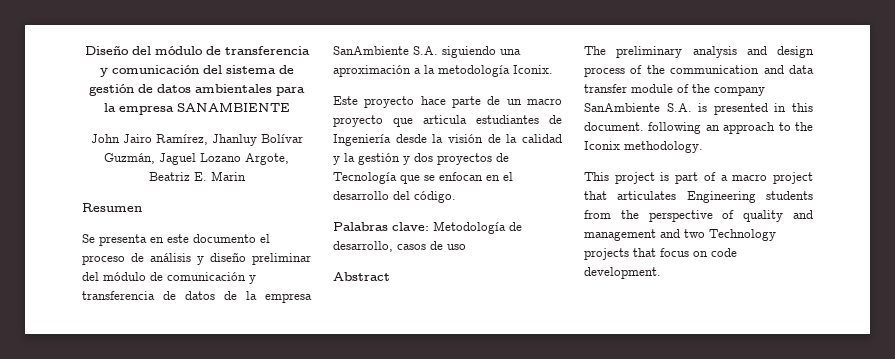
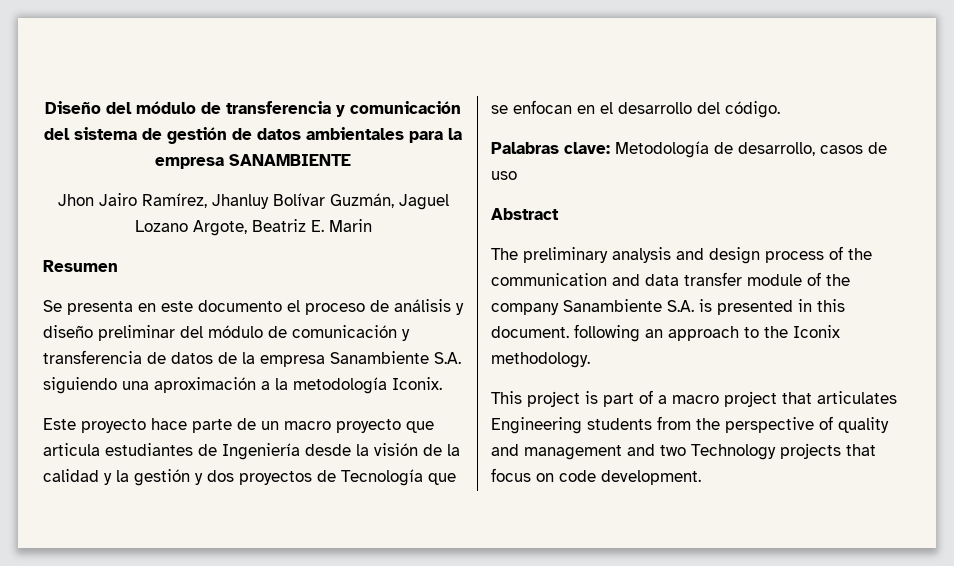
[90,134,120,143] John -> [57,194,94,206] Jhon
[333,46,409,55] SanAmbiente -> [330,351,429,364] Sanambiente
[584,103,660,112] SanAmbiente -> [563,299,662,312] Sanambiente

